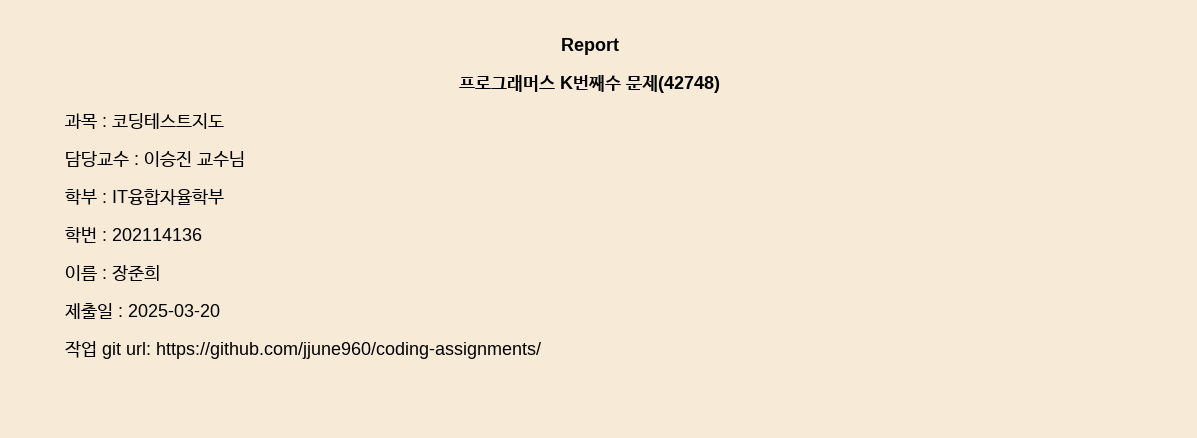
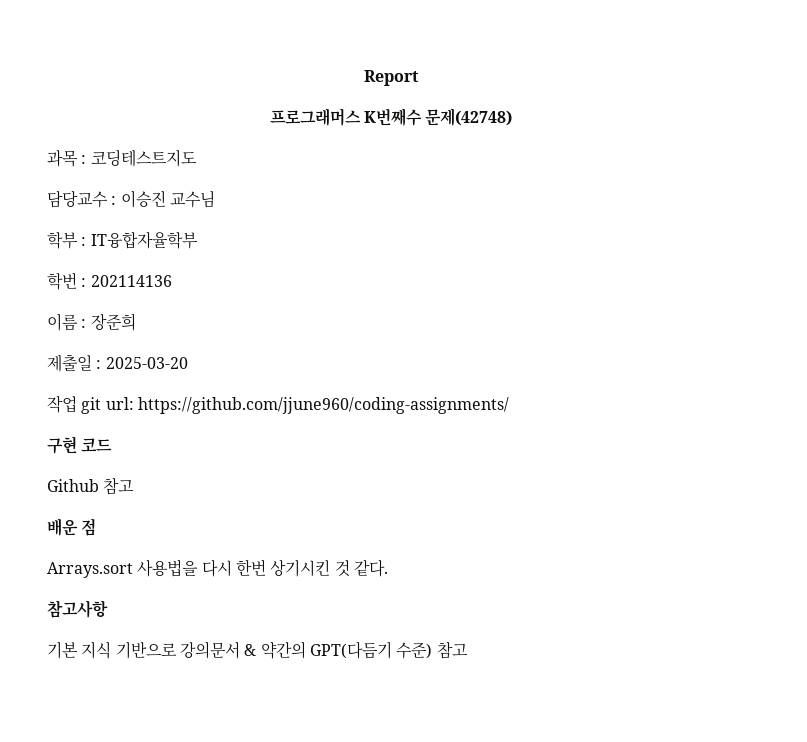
(541, 350) none -> [47,436,113,454] [47,477,135,495] [47,518,97,536] [47,559,388,578] [47,600,108,618] [47,641,468,659] // 구현 코드 // Github 참고 // 배운 점 // Arrays.sort 사용법을 다시 한번 상기시킨 것 같다. // 참고사항 // 기본 지식 기반으로 강의문서 & 약간의 GPT(다듬기 수준) 참고

